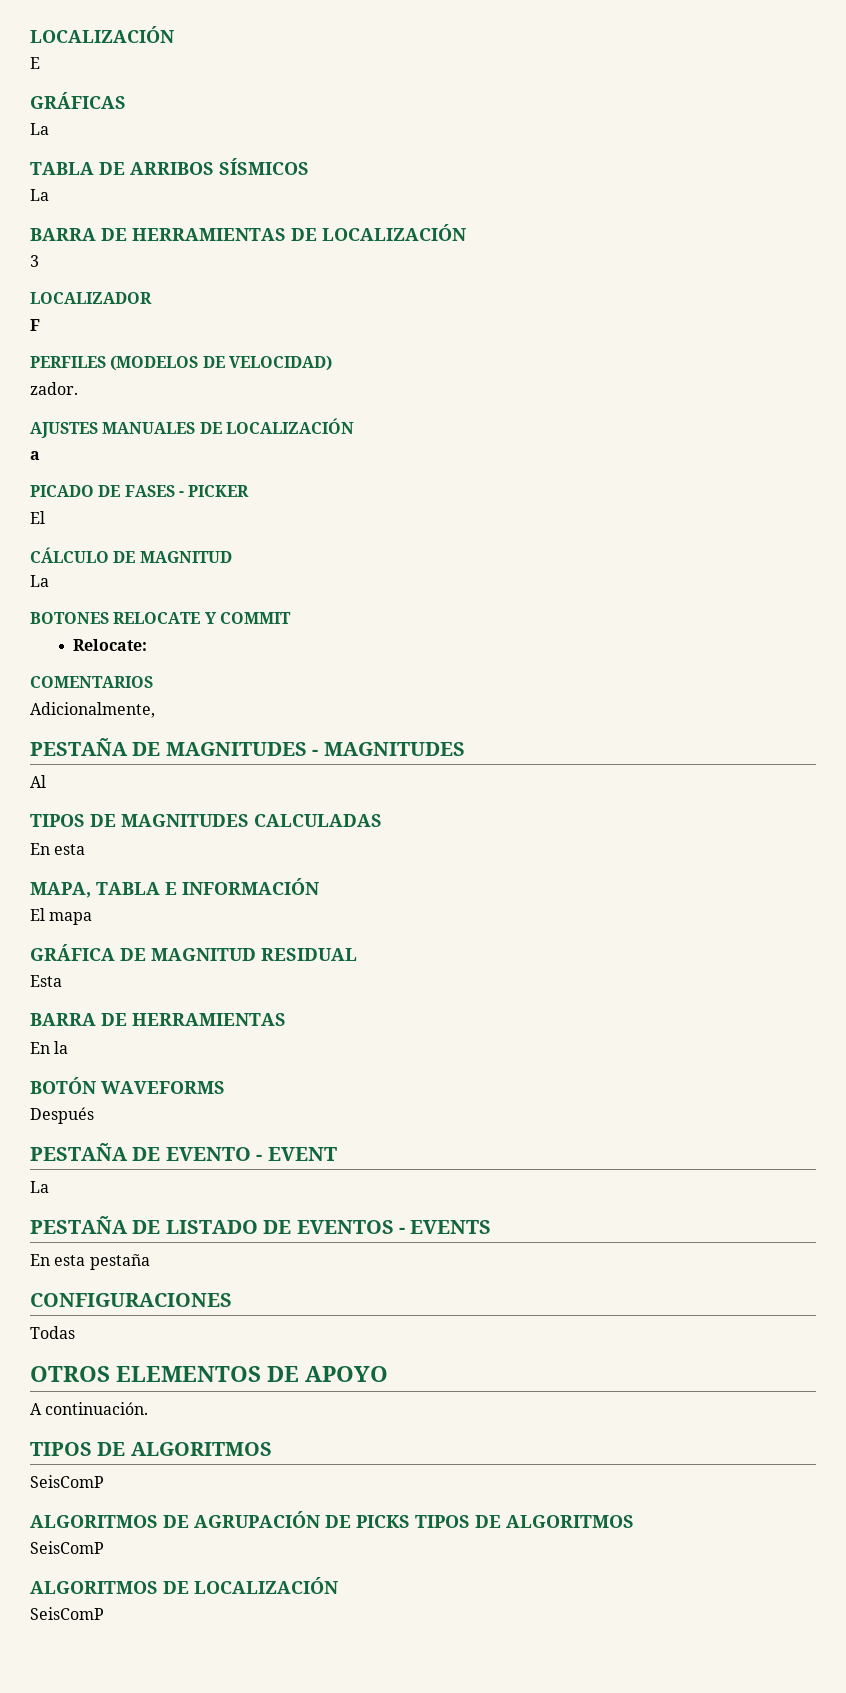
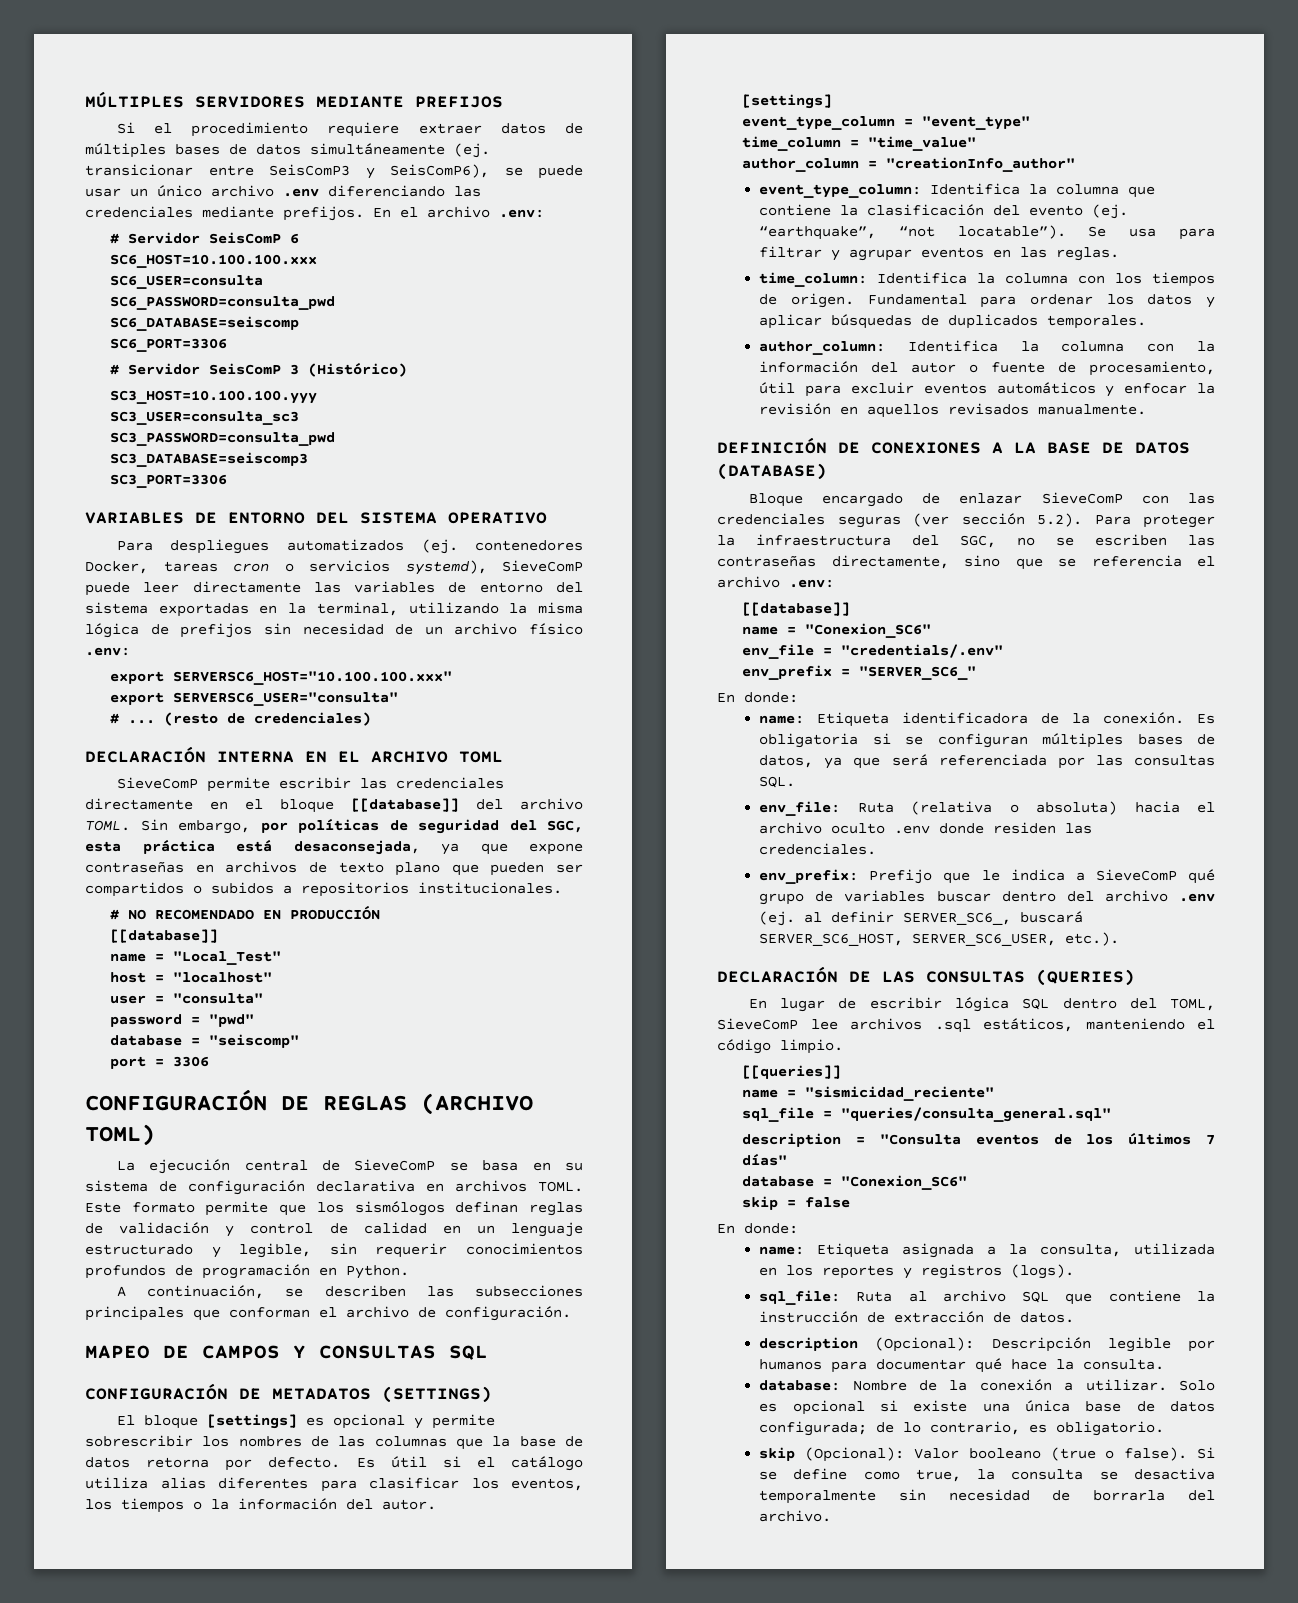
[30,26,174,43] [30,57,40,69] [30,92,126,109] [30,123,49,135] [30,158,309,175] [30,189,49,201] [30,224,466,241] [30,255,39,267] [30,292,152,304] [30,319,40,331] [30,355,332,371] [30,382,78,395] [30,418,354,438] [30,451,40,460] [30,485,250,497] [30,511,45,524] [30,547,232,563] [30,575,49,587] [30,612,291,624] [73,639,148,651] [30,676,153,688] [30,702,155,718] [30,738,465,756] [30,775,46,788] [30,814,382,827] [30,843,86,855] [30,878,319,898] [30,908,93,925] [30,944,357,961] [30,975,62,987] [30,1013,286,1026] [30,1041,69,1054] [30,1077,225,1094] [30,1107,94,1124] [30,1143,337,1161] [30,1181,49,1193] [30,1216,492,1234] [30,1254,150,1270] [30,1293,232,1307] [30,1326,75,1339] [30,1366,389,1382] [30,1402,149,1415] [30,1442,272,1456] [30,1475,104,1488] [30,1511,634,1528] [30,1541,104,1554] [30,1577,338,1594] [30,1607,104,1620] LOCALIZACIÓN // E // GRÁFICAS // La // TABLA DE ARRIBOS SÍSMICOS // La // BARRA DE HERRAMIENTAS DE LOCALIZACIÓN // 3 // LOCALIZADOR // F // PERFILES (MODELOS DE VELOCIDAD) // zador. // AJUSTES MANUALES DE LOCALIZACIÓN // a // PICADO DE FASES - PICKER // El // CÁLCULO DE MAGNITUD // La // BOTONES RELOCATE Y COMMIT // Relocate: // COMENTARIOS // Adicionalmente, // PESTAÑA DE MAGNITUDES - MAGNITUDES // Al // TIPOS DE MAGNITUDES CALCULADAS // En esta // MAPA, TABLA E INFORMACIÓN // El mapa // GRÁFICA DE MAGNITUD RESIDUAL // Esta // BARRA DE HERRAMIENTAS // En la // BOTÓN WAVEFORMS // Después // PESTAÑA DE EVENTO - EVENT // La // PESTAÑA DE LISTADO DE EVENTOS - EVENTS // En esta pestaña // CONFIGURACIONES // Todas // OTROS ELEMENTOS DE APOYO // A continuación. // TIPOS DE ALGORITMOS // SeisComP // ALGORITMOS DE AGRUPACIÓN DE PICKS TIPOS DE ALGORITMOS // SeisComP // ALGORITMOS DE LOCALIZACIÓN // SeisComP -> [85,91,503,108] [116,122,583,137] [85,143,490,158] [85,164,583,179] [85,185,481,197] [85,206,544,221] [110,232,300,244] [110,254,318,268] [110,275,264,289] [110,296,336,310] [110,316,300,331] [110,338,228,352] [110,362,408,377] [110,390,318,404] [110,411,300,425] [110,432,336,446] [110,452,309,467] [110,474,228,488] [85,512,547,524] [116,539,583,554] [85,560,583,575] [85,581,583,596] [85,602,583,617] [85,623,583,638] [85,647,130,656] [110,671,453,685] [110,692,399,706] [110,712,372,726] [85,746,503,763] [116,777,504,792] [85,798,583,813] [85,818,583,834] [85,839,583,855] [85,861,583,876] [85,882,562,897] [110,905,381,920] [110,929,219,943] [110,951,282,965] [110,972,273,983] [110,993,264,1004] [110,1014,255,1027] [110,1034,300,1048] [110,1056,210,1069] [85,1089,533,1115] [85,1124,155,1146] [116,1159,583,1174] [85,1180,583,1195] [85,1201,583,1216] [85,1222,583,1237] [85,1243,583,1258] [85,1264,409,1279] [116,1285,583,1299] [85,1306,571,1321] [85,1345,488,1360] [85,1383,492,1403] [116,1414,495,1429] [85,1435,583,1450] [85,1456,583,1471] [85,1477,583,1492] [85,1498,436,1513] [742,94,833,109] [742,116,1031,130] [742,136,977,151] [742,157,1076,172] [759,183,1156,198] [759,204,1129,219] [759,225,1215,240] [759,246,1120,261] [759,272,1215,287] [759,293,1215,308] [759,314,1147,329] [759,340,1215,355] [759,361,1215,376] [759,382,1215,397] [759,403,1147,418] [717,437,1190,454] [717,463,827,480] [748,492,1215,507] [717,513,1215,528] [717,534,1215,548] [717,555,1215,570] [717,576,834,588] [742,602,851,616] [742,623,932,638] [742,644,1004,659] [742,665,977,680] [717,692,798,703] [759,712,1215,727] [759,733,1215,748] [759,754,1215,769] [759,776,796,788] [759,801,1215,816] [759,822,1093,834] [759,843,877,855] [759,869,1215,884] [759,890,1215,905] [759,911,1084,926] [759,932,1120,946] [717,966,1135,986] [748,997,1215,1012] [717,1018,1215,1033] [717,1039,843,1054] [742,1065,842,1079] [742,1086,995,1101] [742,1107,1112,1122] [742,1132,1215,1147] [742,1153,788,1166] [742,1175,968,1190] [742,1196,851,1210] [717,1223,798,1234] [759,1243,1215,1258] [759,1264,1075,1279] [759,1290,1215,1305] [759,1311,1075,1323] [759,1337,1215,1352] [759,1358,1165,1373] [759,1379,1215,1391] [759,1400,1215,1415] [759,1421,1165,1436] [759,1447,1215,1462] [759,1468,1215,1482] [759,1489,1215,1504] [759,1510,832,1522] MÚLTIPLES SERVIDORES MEDIANTE PREFIJOS // Si el procedimiento requiere extraer datos de múltiples bases de datos simultáneamente (ej. transicionar entre SeisComP3 y SeisComP6), se puede usar un único archivo .env diferenciando las credenciales mediante prefijos. En el archivo .env: // # Servidor SeisComP 6 // SC6_HOST=10.100.100.xxx // SC6_USER=consulta // SC6_PASSWORD=consulta_pwd // SC6_DATABASE=seiscomp // SC6_PORT=3306 // # Servidor SeisComP 3 (Histórico) // SC3_HOST=10.100.100.yyy // SC3_USER=consulta_sc3 // SC3_PASSWORD=consulta_pwd // SC3_DATABASE=seiscomp3 // SC3_PORT=3306 // VARIABLES DE ENTORNO DEL SISTEMA OPERATIVO // Para despliegues automatizados (ej. contenedores Docker, tareas cron o servicios systemd), SieveComP puede leer directamente las variables de entorno del sistema exportadas en la terminal, utilizando la misma lógica de prefijos sin necesidad de un archivo físico .env: // export SERVERSC6_HOST="10.100.100.xxx" // export SERVERSC6_USER="consulta" // # ... (resto de credenciales) // DECLARACIÓN INTERNA EN EL ARCHIVO TOML // SieveComP permite escribir las credenciales directamente en el bloque [[database]] del archivo TOML. Sin embargo, por políticas de seguridad del SGC, esta práctica está desaconsejada, ya que expone contraseñas en archivos de texto plano que pueden ser compartidos o subidos a repositorios institucionales. // # NO RECOMENDADO EN PRODUCCIÓN // [[database]] // name = "Local_Test" // host = "localhost" // user = "consulta" // password = "pwd" // database = "seiscomp" // port = 3306 // CONFIGURACIÓN DE REGLAS (ARCHIVO TOML) // La ejecución central de SieveComP se basa en su sistema de configuración declarativa en archivos TOML. Este formato permite que los sismólogos definan reglas de validación y control de calidad en un lenguaje estructurado y legible, sin requerir conocimientos profundos de programación en Python. // A continuación, se describen las subsecciones principales que conforman el archivo de configuración. // MAPEO DE CAMPOS Y CONSULTAS SQL // CONFIGURACIÓN DE METADATOS (SETTINGS) // El bloque [settings] es opcional y permite sobrescribir los nombres de las columnas que la base de datos retorna por defecto. Es útil si el catálogo utiliza alias diferentes para clasificar los eventos, los tiempos o la información del autor. // [settings] // event_type_column = "event_type" // time_column = "time_value" // author_column = "creationInfo_author" // event_type_column: Identifica la columna que contiene la clasificación del evento (ej. “earthquake”, “not locatable”). Se usa para filtrar y agrupar eventos en las reglas. // time_column: Identifica la columna con los tiempos de origen. Fundamental para ordenar los datos y aplicar búsquedas de duplicados temporales. // author_column: Identifica la columna con la información del autor o fuente de procesamiento, útil para excluir eventos automáticos y enfocar la revisión en aquellos revisados manualmente. // DEFINICIÓN DE CONEXIONES A LA BASE DE DATOS (DATABASE) // Bloque encargado de enlazar SieveComP con las credenciales seguras (ver sección 5.2). Para proteger la infraestructura del SGC, no se escriben las contraseñas directamente, sino que se referencia el archivo .env: // [[database]] // name = "Conexion_SC6" // env_file = "credentials/.env" // env_prefix = "SERVER_SC6_" // En donde: // name: Etiqueta identificadora de la conexión. Es obligatoria si se configuran múltiples bases de datos, ya que será referenciada por las consultas SQL. // env_file: Ruta (relativa o absoluta) hacia el archivo oculto .env donde residen las credenciales. // env_prefix: Prefijo que le indica a SieveComP qué grupo de variables buscar dentro del archivo .env (ej. al definir SERVER_SC6_, buscará SERVER_SC6_HOST, SERVER_SC6_USER, etc.). // DECLARACIÓN DE LAS CONSULTAS (QUERIES) // En lugar de escribir lógica SQL dentro del TOML, SieveComP lee archivos .sql estáticos, manteniendo el código limpio. // [[queries]] // name = "sismicidad_reciente" // sql_file = "queries/consulta_general.sql" // description = "Consulta eventos de los últimos 7 días" // database = "Conexion_SC6" // skip = false // En donde: // name: Etiqueta asignada a la consulta, utilizada en los reportes y registros (logs). // sql_file: Ruta al archivo SQL que contiene la instrucción de extracción de datos. // description (Opcional): Descripción legible por humanos para documentar qué hace la consulta. // database: Nombre de la conexión a utilizar. Solo es opcional si existe una única base de datos configurada; de lo contrario, es obligatorio. // skip (Opcional): Valor booleano (true o false). Si se define como true, la consulta se desactiva temporalmente sin necesidad de borrarla del archivo.

